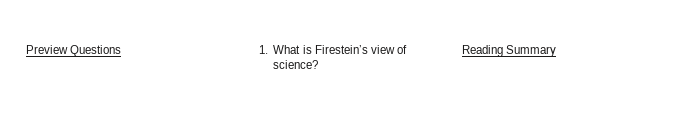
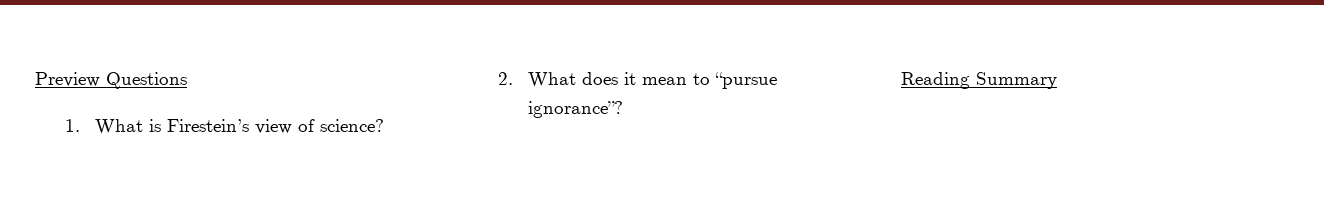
(319, 64) none -> [498,72,778,89] [528,101,624,118] // 2. What does it mean to “pursue ignorance”?

